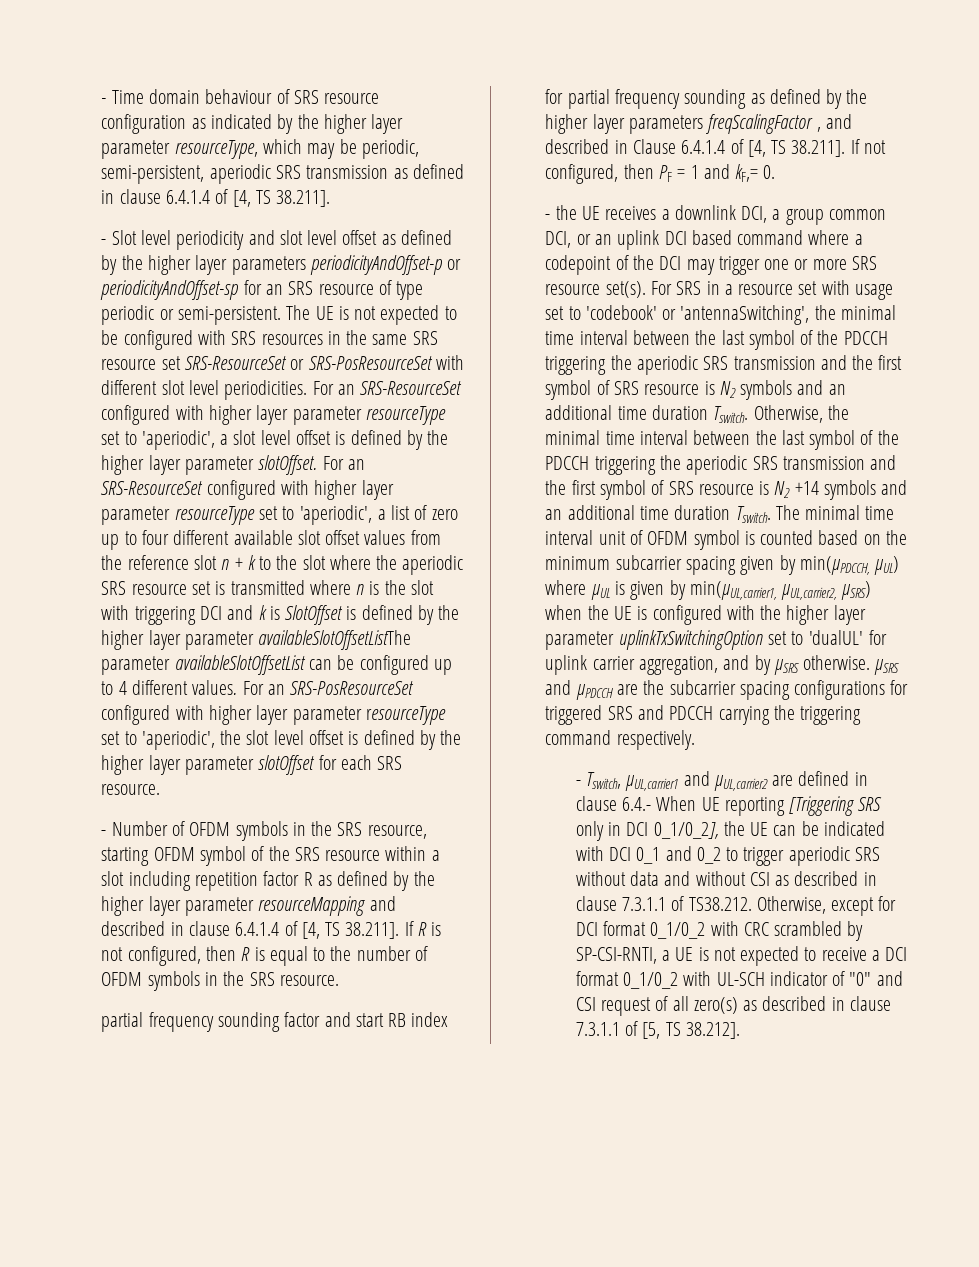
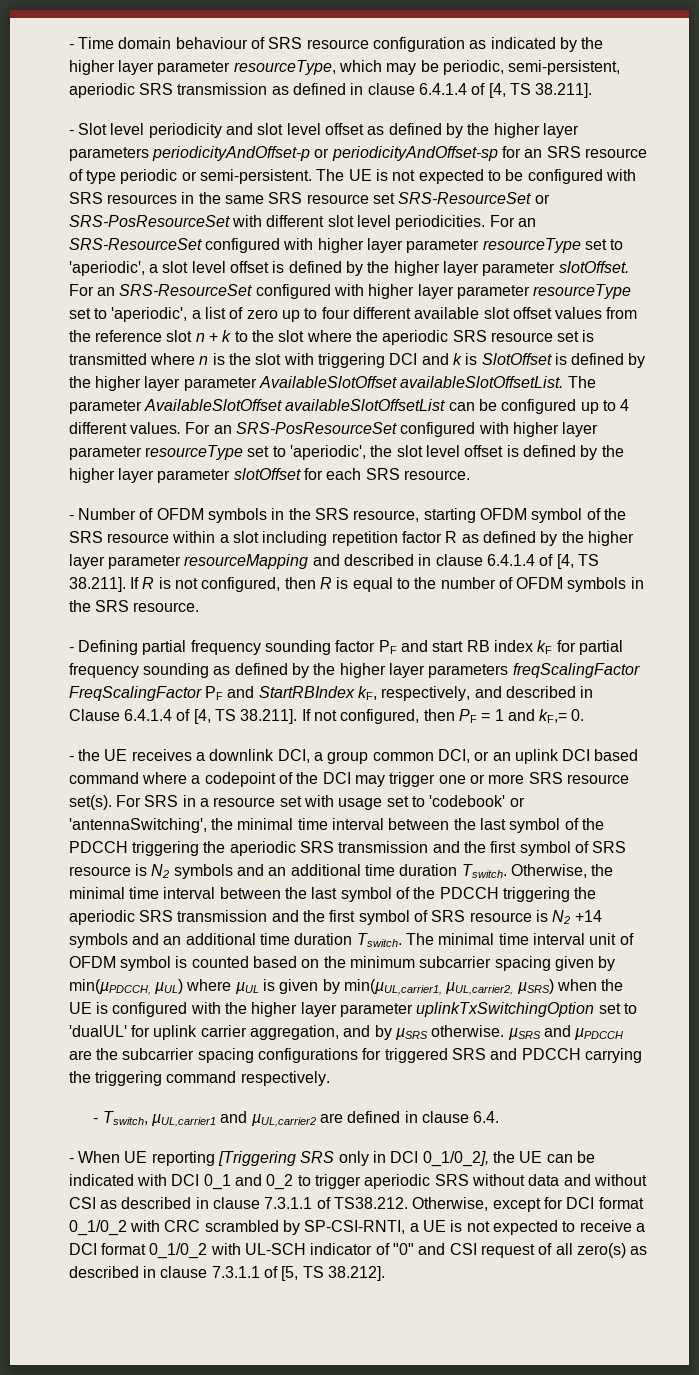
[258,630,412,650] [101,656,171,675] availableSlotOffsetListThe parameter -> [258,376,596,388] [68,399,282,414] AvailableSlotOffset availableSlotOffsetList. The parameter AvailableSlotOffset
(339, 980) none -> [68,640,138,655] - Defining
(321, 1019) none -> [378,640,397,654] PF
(449, 1019) none -> [537,640,553,654] kF
[816,127,821,132] , -> [68,686,471,701] FreqScalingFactor PF and StartRBIndex kF, respectively,
[622,797,652,811] 6.4.- -> [473,1111,500,1123] [68,1158,74,1163] 6.4. // -

